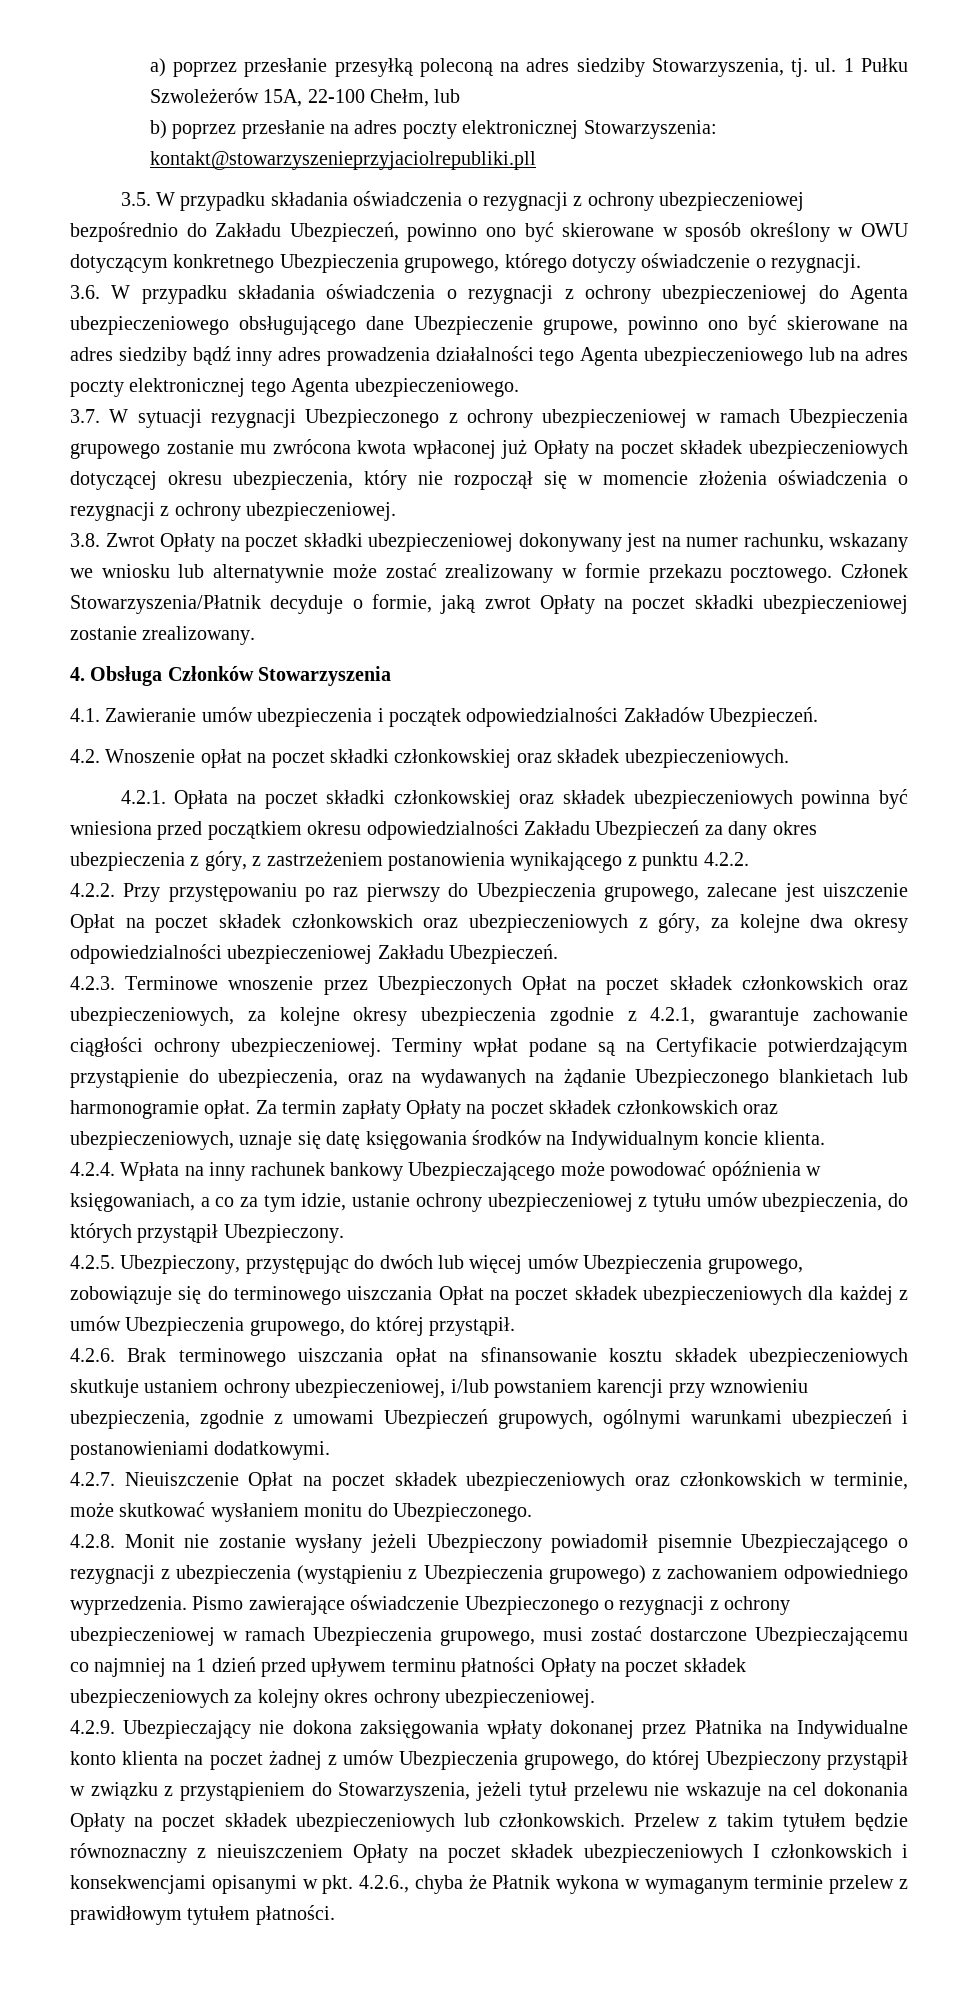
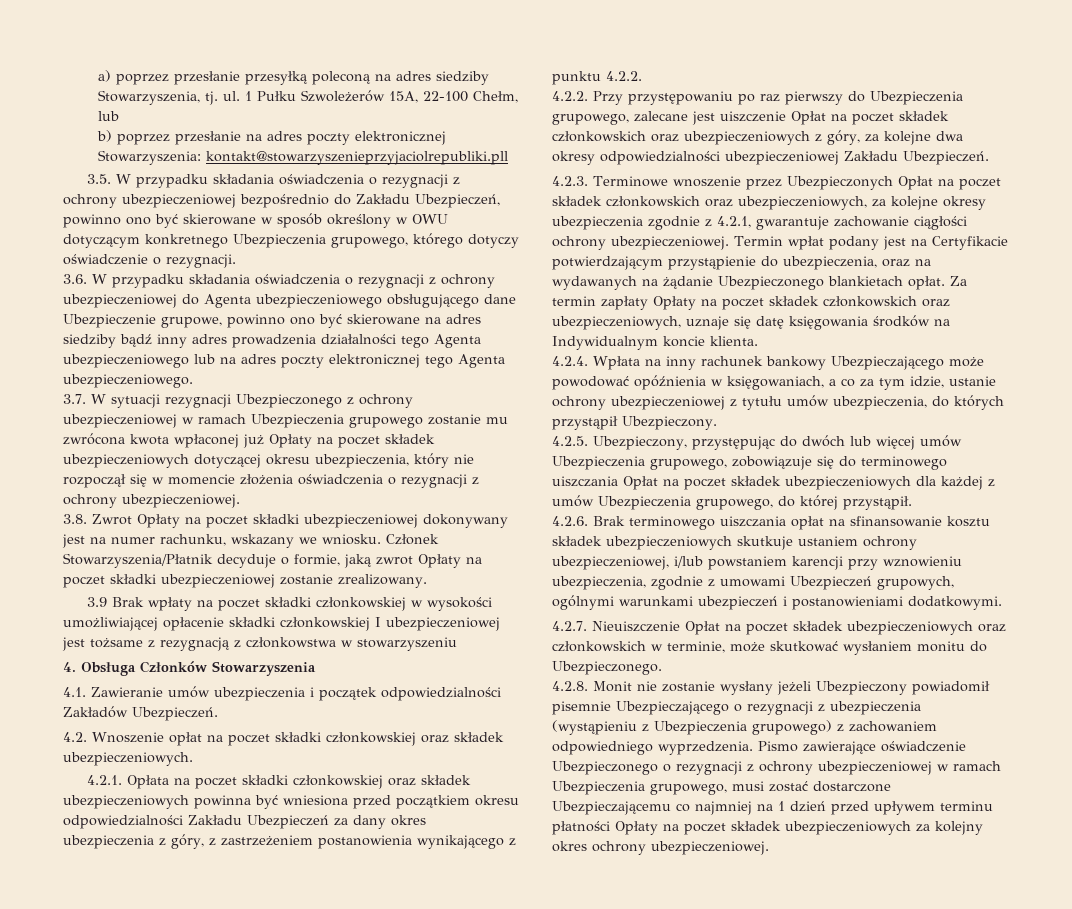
[101,563,833,583] wniosku lub alternatywnie może zostać zrealizowany w formie przekazu pocztowego. -> [322,534,381,545] wniosku.
(256, 635) none -> [87,597,493,611] [63,617,500,631] [62,637,457,651] // 3.9 Brak wpłaty na poczet składki członkowskiej w wysokości umożliwiającej opłacenie składki członkowskiej I ubezpieczeniowej jest tożsame z rezygnacją z członkowstwa w stowarzyszeniu
[392,1038,616,1057] Terminy wpłat podane są -> [734,236,906,250] Termin wpłat podany jest
[882,1069,908,1083] [70,1100,199,1119] lub harmonogramie -> (903, 281) none
[70,1720,909,1739] [70,1750,908,1770] [70,1781,909,1801] [70,1813,908,1832] [70,1843,908,1863] [70,1874,908,1894] [70,1905,335,1925] // 4.2.9. Ubezpieczający nie dokona zaksięgowania wpłaty dokonanej przez Płatnika na Indywidualne konto klienta na poczet żadnej z umów Ubezpieczenia grupowego, do której Ubezpieczony przystąpił w związku z przystąpieniem do Stowarzyszenia, jeżeli tytuł przelewu nie wskazuje na cel dokonania Opłaty na poczet składek ubezpieczeniowych lub członkowskich. Przelew z takim tytułem będzie równoznaczny z nieuiszczeniem Opłaty na poczet składek ubezpieczeniowych I członkowskich i konsekwencjami opisanymi w pkt. 4.2.6., chyba że Płatnik wykona w wymaganym terminie przelew z prawidłowym tytułem płatności. -> (769, 848) none

